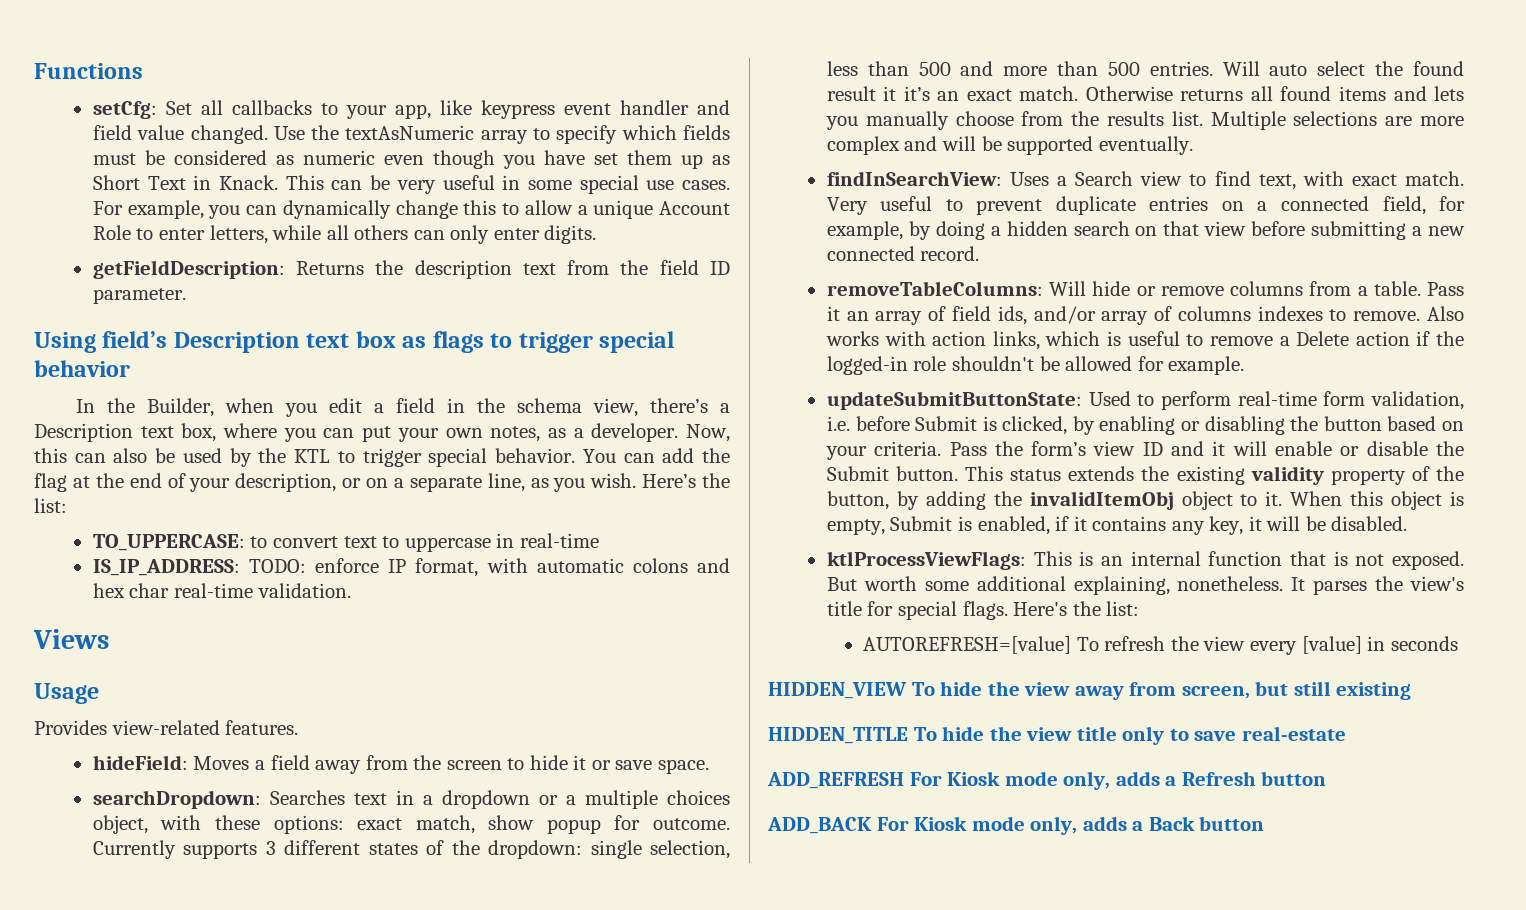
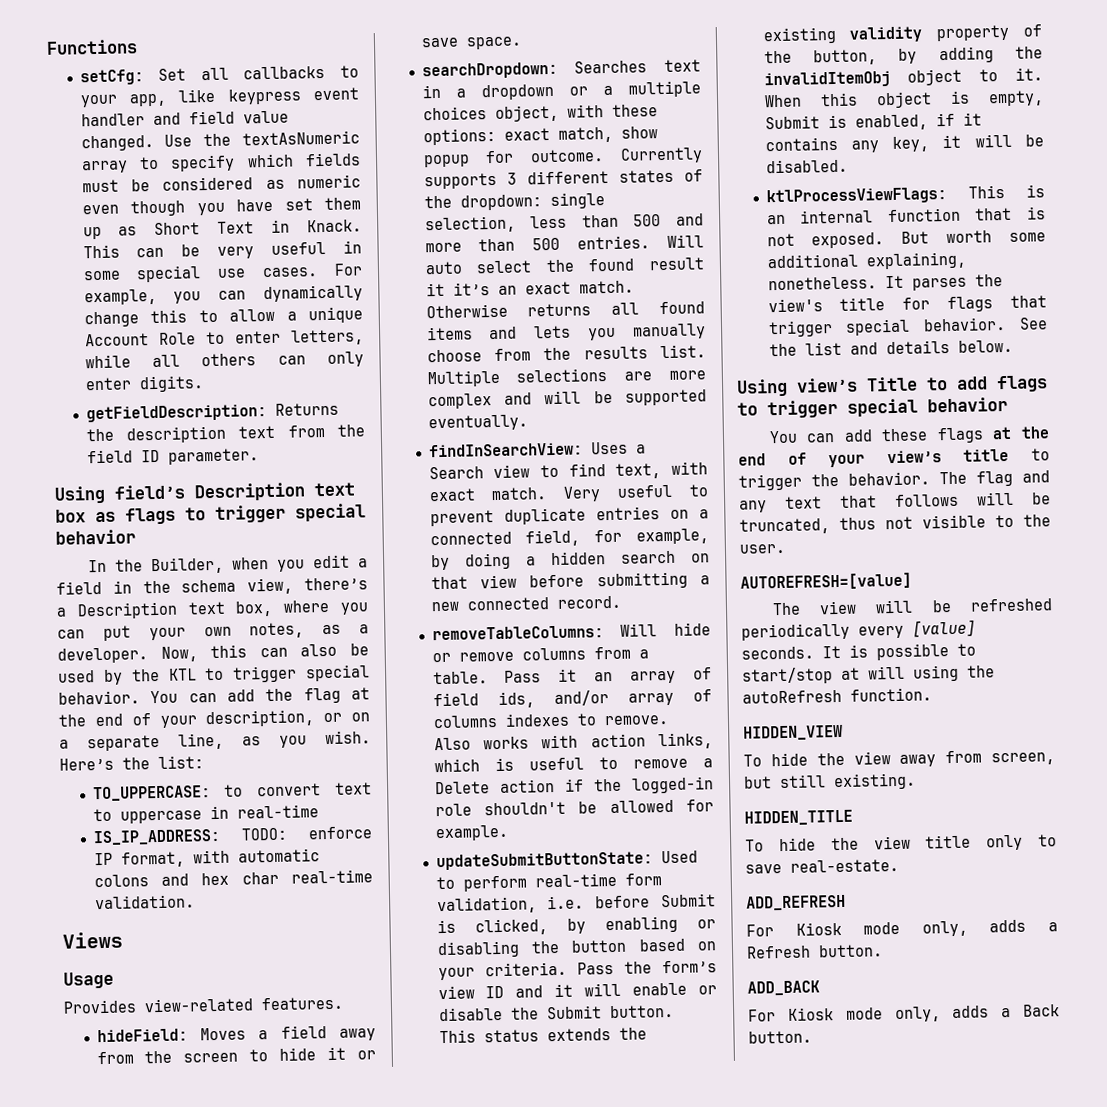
[897,601,1140,620] [863,636,1458,655] special flags. Here's the list: // AUTOREFRESH=[value] To refresh the view every [value] in seconds -> [947,295,1047,313] [767,316,1048,338] [768,339,1013,357] [736,375,1048,397] [737,396,1008,419] [768,426,1050,444] [738,448,1050,468] [738,470,1050,491] [739,491,1051,513] [739,514,1051,535] [739,543,786,554] [740,572,912,591] [771,598,1053,616] [741,619,976,641] [741,643,976,661] [742,664,995,685] [742,687,932,704] flags that trigger special behavior. See the list and details below. // Using view’s Title to add flags to trigger special behavior // You can add these flags at the end of your view’s title to trigger the behavior. The flag and any text that follows will be truncated, thus not visible to the user. // AUTOREFRESH=[value] // The view will be refreshed periodically every [value] seconds. It is possible to start/stop at will using the autoRefresh function.
(907, 690) none -> (843, 732) //
[1336,682,1412,700] existing -> [833,772,916,791] existing.
(908, 735) none -> (853, 817) //
[1241,726,1346,741] real-estate -> [790,858,899,873] real-estate.
(904, 780) none -> (846, 902) //
[1261,771,1327,786] button -> [818,944,883,958] button.
(872, 825) none -> (820, 988) //
[1199,816,1265,831] button -> [748,1030,812,1044] button.

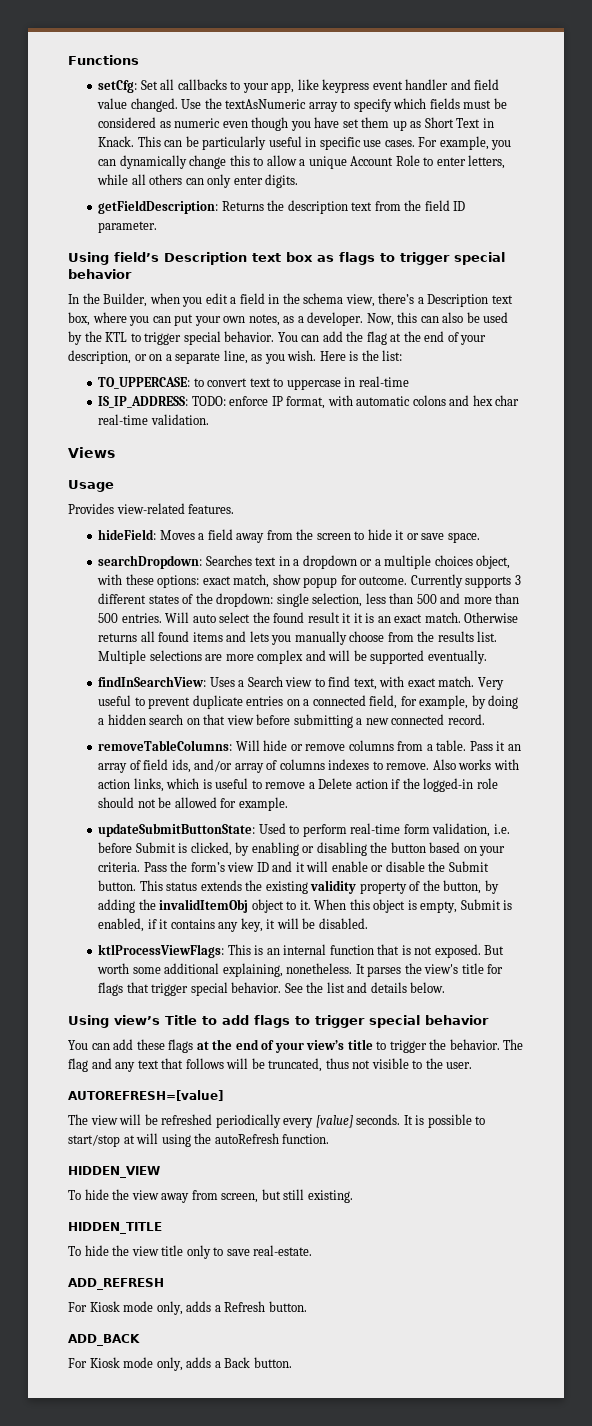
[217,246,255,259] very -> [202,136,267,150] particularly
[82,265,202,283] some special -> [319,137,361,150] specific
[59,757,114,771] Here’s -> [319,351,359,361] Here is
[452,282,490,296] it’s -> [353,613,375,623] it is
[483,801,566,816] shouldn't -> [98,797,156,808] should not

